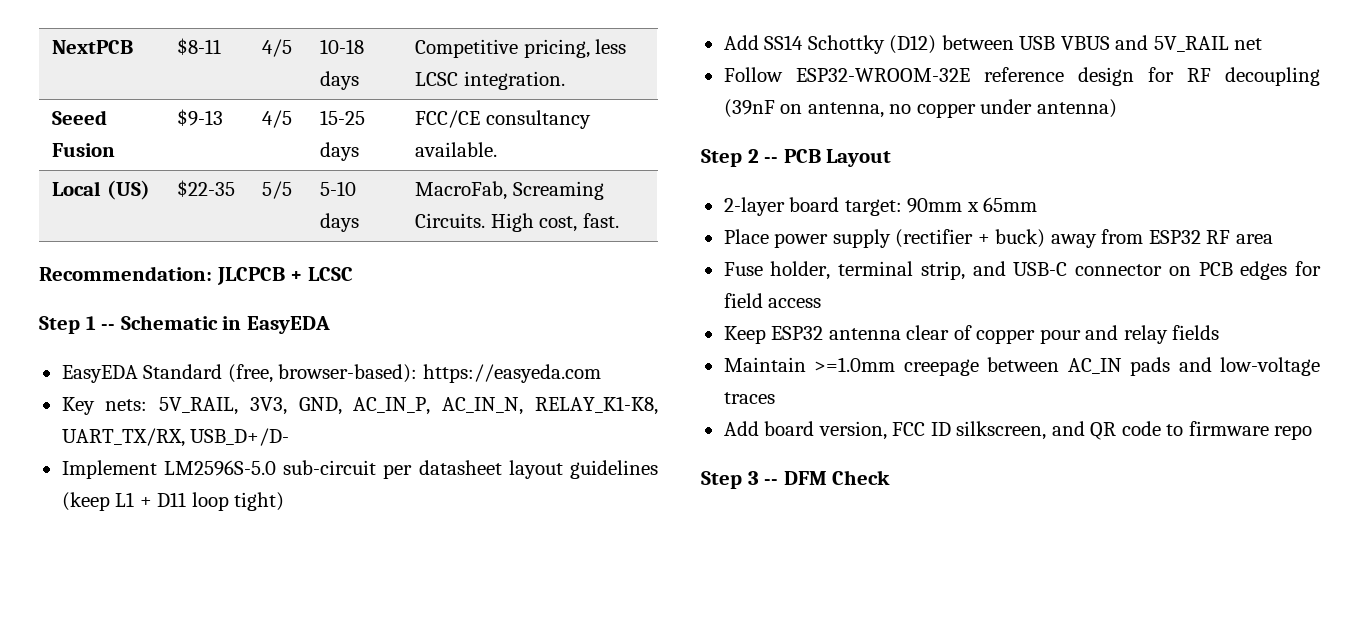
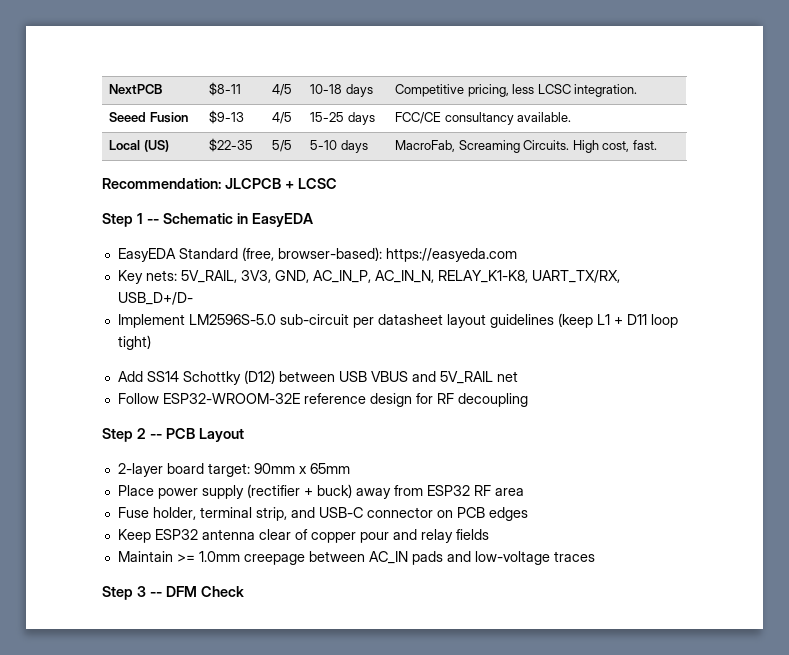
[723,99,1117,118] (39nF on antenna, no copper under antenna) -> (528, 400) none
[1295,261,1321,276] [723,293,822,308] for field access -> (528, 514) none
[814,357,896,372] >=1.0mm -> [176,551,240,562] >= 1.0mm
[723,421,1313,440] // Add board version, FCC ID silkscreen, and QR code to firmware repo -> (595, 556) none

